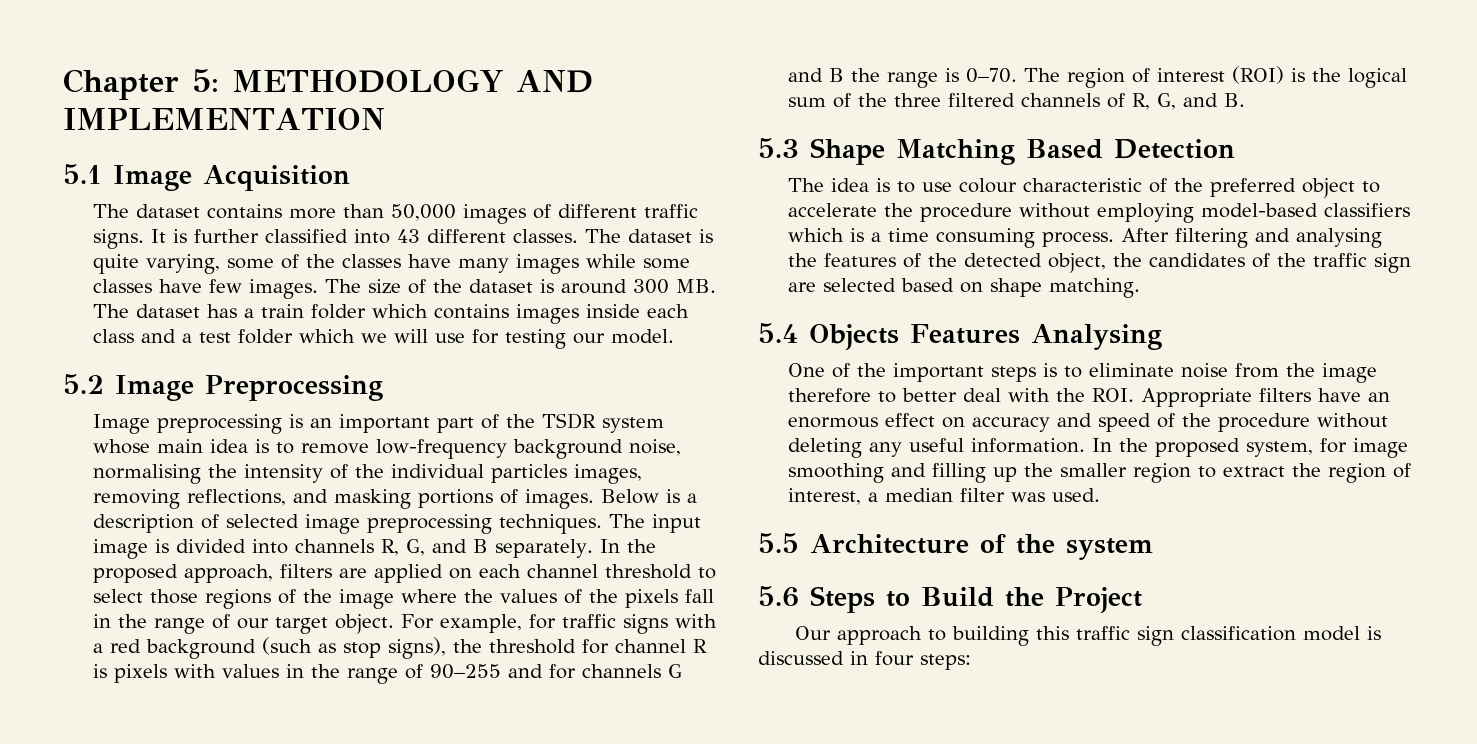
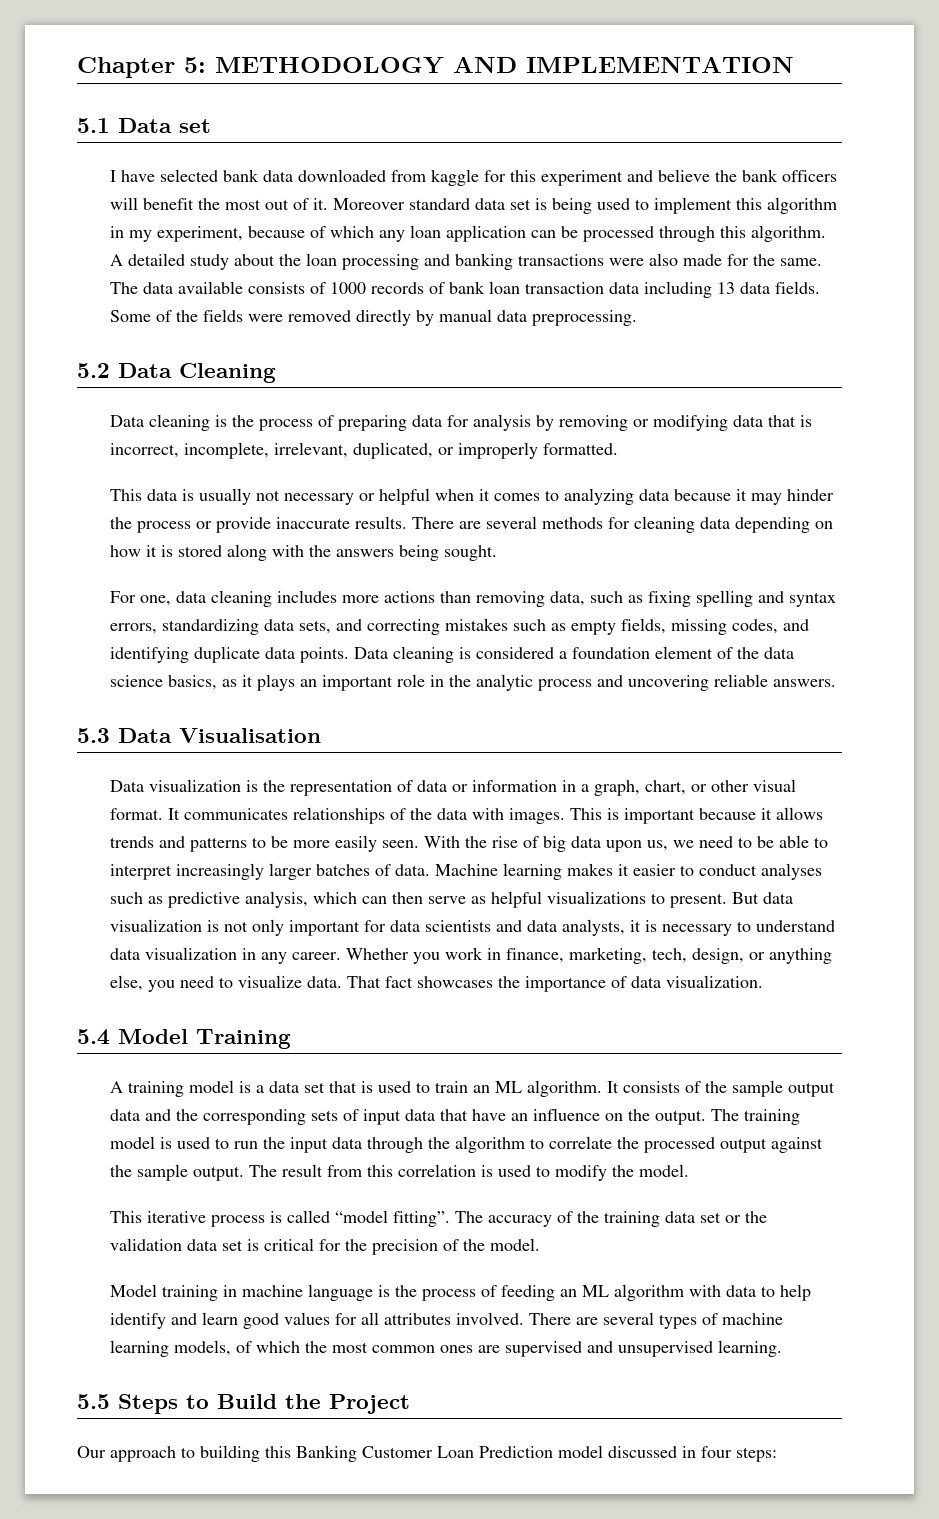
[113,165,350,191] [92,204,698,224] [92,229,713,249] [92,254,690,274] [92,279,716,299] [92,304,689,324] [92,329,674,349] [63,374,383,401] [92,413,664,434] [92,439,681,459] [92,464,642,484] [92,489,697,509] [92,514,701,534] [92,539,656,559] [92,564,716,583] [92,589,714,609] [92,614,717,634] [92,637,707,659] [92,664,682,684] [787,66,1407,88] [787,93,1245,110] [758,138,1235,165] [787,178,1380,198] [787,203,1410,223] [787,228,1382,248] [787,253,1411,273] [787,278,1140,298] [758,323,1162,350] [787,363,1377,383] [787,388,1390,407] [787,413,1388,432] [787,438,1408,458] [787,463,1411,483] [787,488,1100,505] [758,533,1153,560] [758,586,799,607] Image Acquisition // The dataset contains more than 50,000 images of different traffic signs. It is further classified into 43 different classes. The dataset is quite varying, some of the classes have many images while some classes have few images. The size of the dataset is around 300 MB. The dataset has a train folder which contains images inside each class and a test folder which we will use for testing our model. // 5.2 Image Preprocessing // Image preprocessing is an important part of the TSDR system whose main idea is to remove low-frequency background noise, normalising the intensity of the individual particles images, removing reflections, and masking portions of images. Below is a description of selected image preprocessing techniques. The input image is divided into channels R, G, and B separately. In the proposed approach, filters are applied on each channel threshold to select those regions of the image where the values of the pixels fall in the range of our target object. For example, for traffic signs with a red background (such as stop signs), the threshold for channel R is pixels with values in the range of 90–255 and for channels G and B the range is 0–70. The region of interest (ROI) is the logical sum of the three filtered channels of R, G, and B. // 5.3 Shape Matching Based Detection // The idea is to use colour characteristic of the preferred object to accelerate the procedure without employing model-based classifiers which is a time consuming process. After filtering and analysing the features of the detected object, the candidates of the traffic sign are selected based on shape matching. // 5.4 Objects Features Analysing // One of the important steps is to eliminate noise from the image therefore to better deal with the ROI. Appropriate filters have an enormous effect on accuracy and speed of the procedure without deleting any useful information. In the proposed system, for image smoothing and filling up the smaller region to extract the region of interest, a median filter was used. // 5.5 Architecture of the system // 5.6 -> [118,118,211,133] [109,169,837,186] [109,197,837,214] [109,225,826,242] [109,253,822,270] [109,281,820,298] [109,309,637,326] [77,363,276,383] [109,414,812,431] [109,442,618,459] [109,488,834,505] [109,516,833,533] [109,544,497,561] [109,590,836,607] [109,618,809,635] [109,646,794,663] [109,674,836,691] [77,728,321,743] [109,779,796,796] [109,807,823,824] [109,835,828,852] [109,863,822,880] [109,891,793,908] [109,919,835,936] [109,947,832,964] [109,975,763,992] [77,1029,291,1049] [109,1080,835,1097] [109,1108,800,1125] [109,1136,823,1153] [109,1164,689,1181] [109,1210,767,1227] [109,1238,540,1255] [109,1284,811,1301] [109,1312,783,1329] [109,1340,782,1357] [77,1394,110,1409] Data set // I have selected bank data downloaded from kaggle for this experiment and believe the bank officers will benefit the most out of it. Moreover standard data set is being used to implement this algorithm in my experiment, because of which any loan application can be processed through this algorithm. A detailed study about the loan processing and banking transactions were also made for the same. The data available consists of 1000 records of bank loan transaction data including 13 data fields. Some of the fields were removed directly by manual data preprocessing. // 5.2 Data Cleaning // Data cleaning is the process of preparing data for analysis by removing or modifying data that is incorrect, incomplete, irrelevant, duplicated, or improperly formatted. // This data is usually not necessary or helpful when it comes to analyzing data because it may hinder the process or provide inaccurate results. There are several methods for cleaning data depending on how it is stored along with the answers being sought. // For one, data cleaning includes more actions than removing data, such as fixing spelling and syntax errors, standardizing data sets, and correcting mistakes such as empty fields, missing codes, and identifying duplicate data points. Data cleaning is considered a foundation element of the data science basics, as it plays an important role in the analytic process and uncovering reliable answers. // 5.3 Data Visualisation // Data visualization is the representation of data or information in a graph, chart, or other visual format. It communicates relationships of the data with images. This is important because it allows trends and patterns to be more easily seen. With the rise of big data upon us, we need to be able to interpret increasingly larger batches of data. Machine learning makes it easier to conduct analyses such as predictive analysis, which can then serve as helpful visualizations to present. But data visualization is not only important for data scientists and data analysts, it is necessary to understand data visualization in any career. Whether you work in finance, marketing, tech, design, or anything else, you need to visualize data. That fact showcases the importance of data visualization. // 5.4 Model Training // A training model is a data set that is used to train an ML algorithm. It consists of the sample output data and the corresponding sets of input data that have an influence on the output. The training model is used to run the input data through the algorithm to correlate the processed output against the sample output. The result from this correlation is used to modify the model. // This iterative process is called “model fitting”. The accuracy of the training data set or the validation data set is critical for the precision of the model. // Model training in machine language is the process of feeding an ML algorithm with data to help identify and learn good values for all attributes involved. There are several types of machine learning models, of which the most common ones are supervised and unsupervised learning. // 5.5
[1076,626,1382,646] traffic sign classification model is -> [296,1445,603,1462] Banking Customer Loan Prediction model

